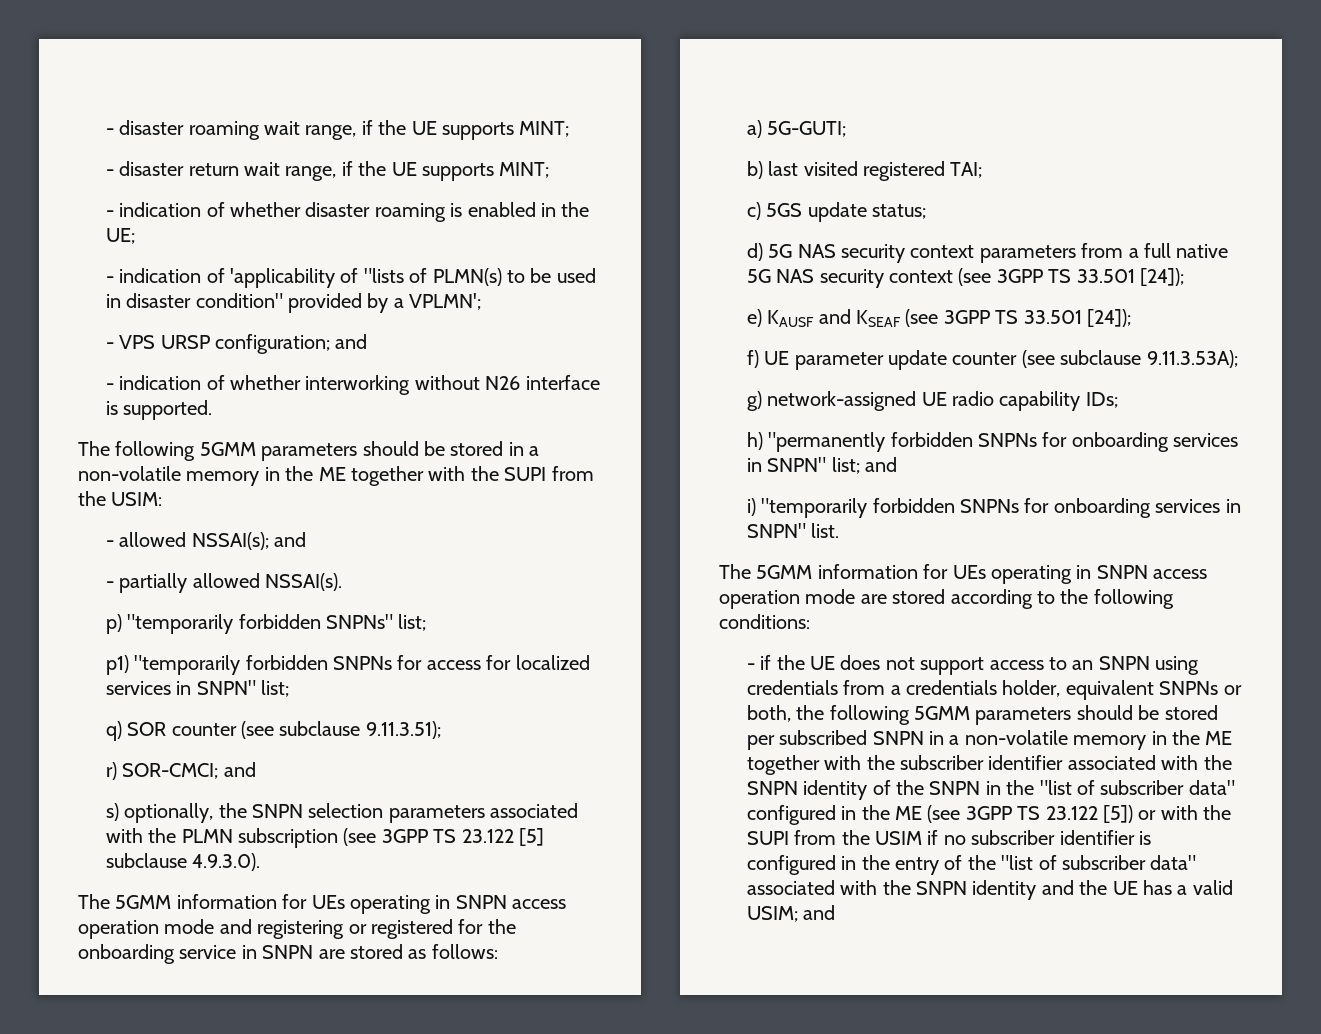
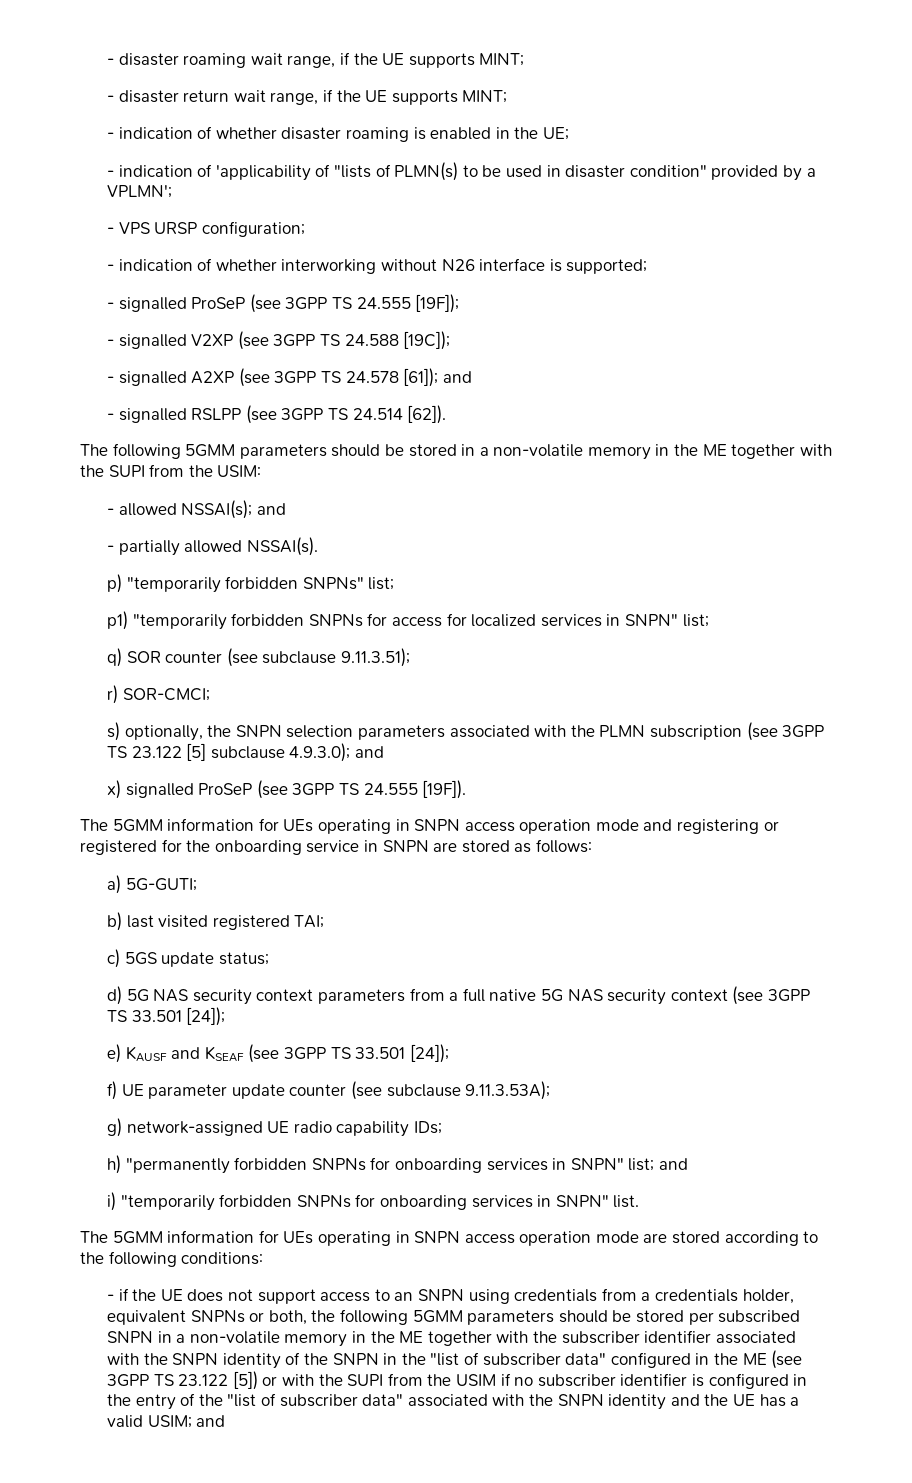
[335,334,368,349] and -> (305, 229) none
[123,400,213,420] supported. -> [566,259,648,274] [107,294,460,313] [107,331,451,350] [107,368,472,387] [107,405,447,424] supported; // - signalled ProSeP (see 3GPP TS 24.555 [19F]); // - signalled V2XP (see 3GPP TS 24.588 [19C]); // - signalled A2XP (see 3GPP TS 24.578 [61]); and // - signalled RSLPP (see 3GPP TS 24.514 [62]).
[223,762,256,777] and -> (210, 694) none
[192,853,261,871] 4.9.3.0). -> [289,743,385,762] [107,780,467,799] 4.9.3.0); and // x) signalled ProSeP (see 3GPP TS 24.555 [19F]).

